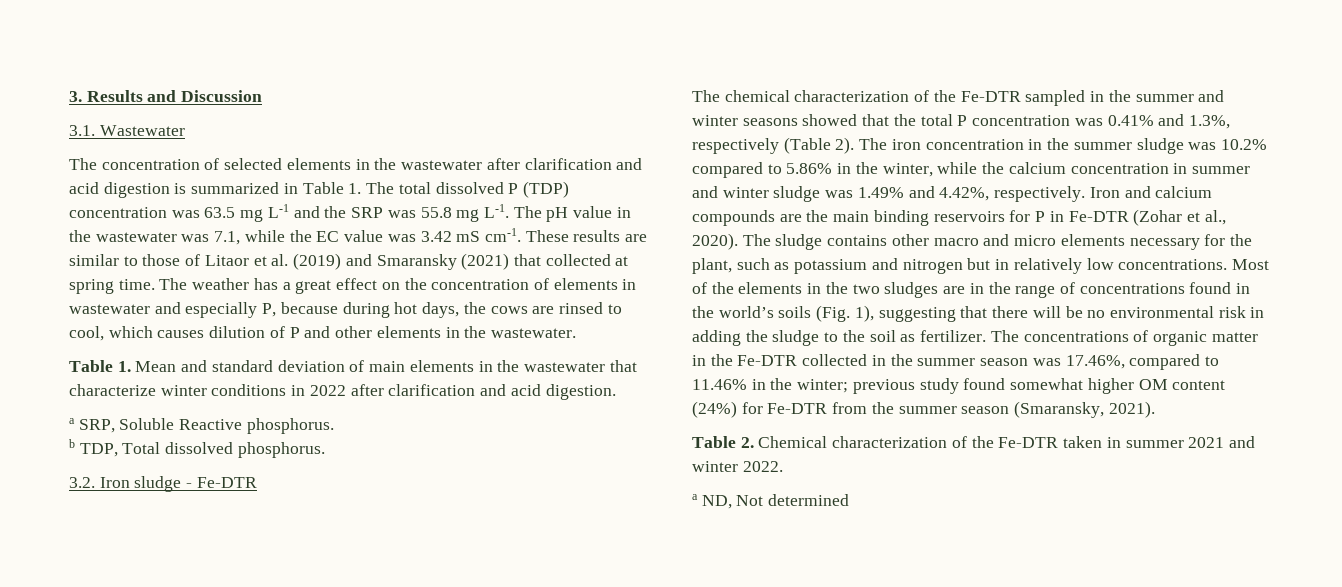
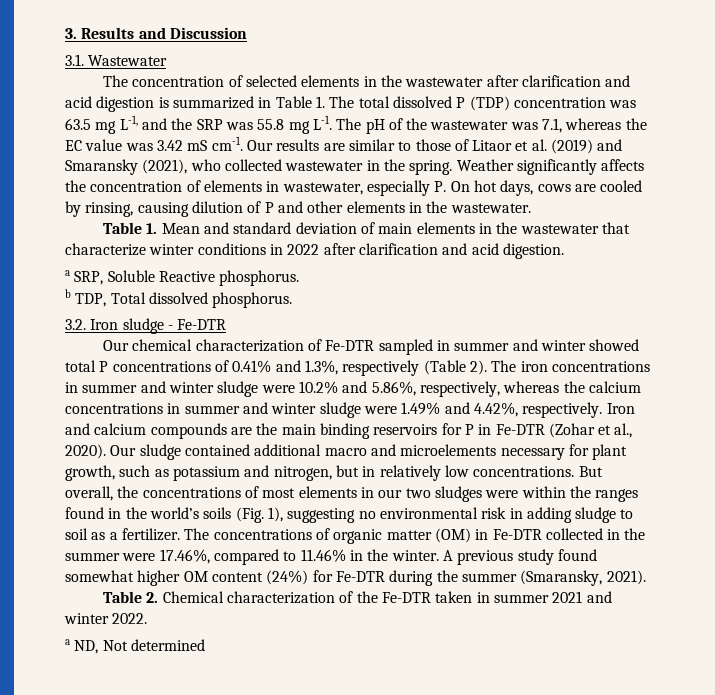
[267,204,289,218] L-1 -> [119,115,138,130] L-1,
[573,206,631,218] value in -> [388,118,403,130] of
[244,230,285,242] while -> [565,118,622,130] whereas
[525,230,569,242] These -> [246,140,273,151] Our
[461,253,629,270] [69,278,400,294] (2021) that collected at spring time. The weather has a great effect on -> [142,159,645,175] (2021), who collected wastewater in the spring. Weather significantly affects
[69,302,390,318] wastewater and especially P, because during -> [282,180,470,196] wastewater, especially P. On
[463,302,486,314] the -> (534, 188) none
[558,302,622,314] [69,326,205,341] rinsed to cool, which causes -> [600,180,643,192] [65,201,189,217] cooled by rinsing, causing
[692,90,720,102] The -> [103,340,130,351] Our
[933,90,956,102] the -> (323, 345) none
[1108,90,1225,102] [692,114,1103,126] the summer and winter seasons showed that the total P concentration was -> [454,339,640,351] [65,360,229,372] summer and winter showed total P concentrations of
[925,138,1267,154] [692,162,1250,178] [692,186,854,202] concentration in the summer sludge was 10.2% compared to 5.86% in the winter, while the calcium concentration in summer and winter sludge was -> [551,361,650,372] [65,381,641,397] [65,402,397,418] concentrations in summer and winter sludge were 10.2% and 5.86%, respectively, whereas the calcium concentrations in summer and winter sludge were
[742,234,1252,250] [692,258,732,274] The sludge contains other macro and micro elements necessary for the plant, -> [110,444,628,460] [65,465,115,481] Our sludge contained additional macro and microelements necessary for plant growth,
[902,259,963,274] nitrogen -> [273,466,332,481] nitrogen,
[1231,259,1269,270] [692,282,848,294] Most of the elements in the -> [578,466,603,477] [65,486,403,501] But overall, the concentrations of most elements in our
[943,282,1185,298] are in the range of concentrations -> [485,486,639,502] were within the ranges
[960,306,1083,318] that there will be -> (356, 515) none
[745,330,768,342] the -> (572, 515) none
[842,330,865,342] the -> (634, 514) none
(916, 338) none -> [109,532,118,540] a
[692,354,733,366] in the -> [434,528,489,543] (OM) in
[980,358,1061,366] season was -> [122,553,156,561] were
[797,379,849,393] winter; -> [391,550,453,561] winter. A
[832,402,1010,414] from the summer season -> [389,570,517,586] during the summer

